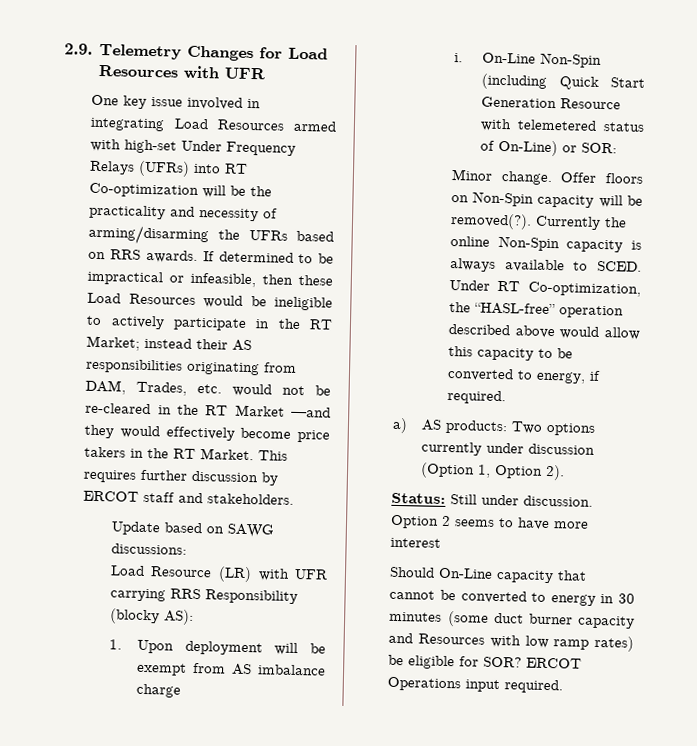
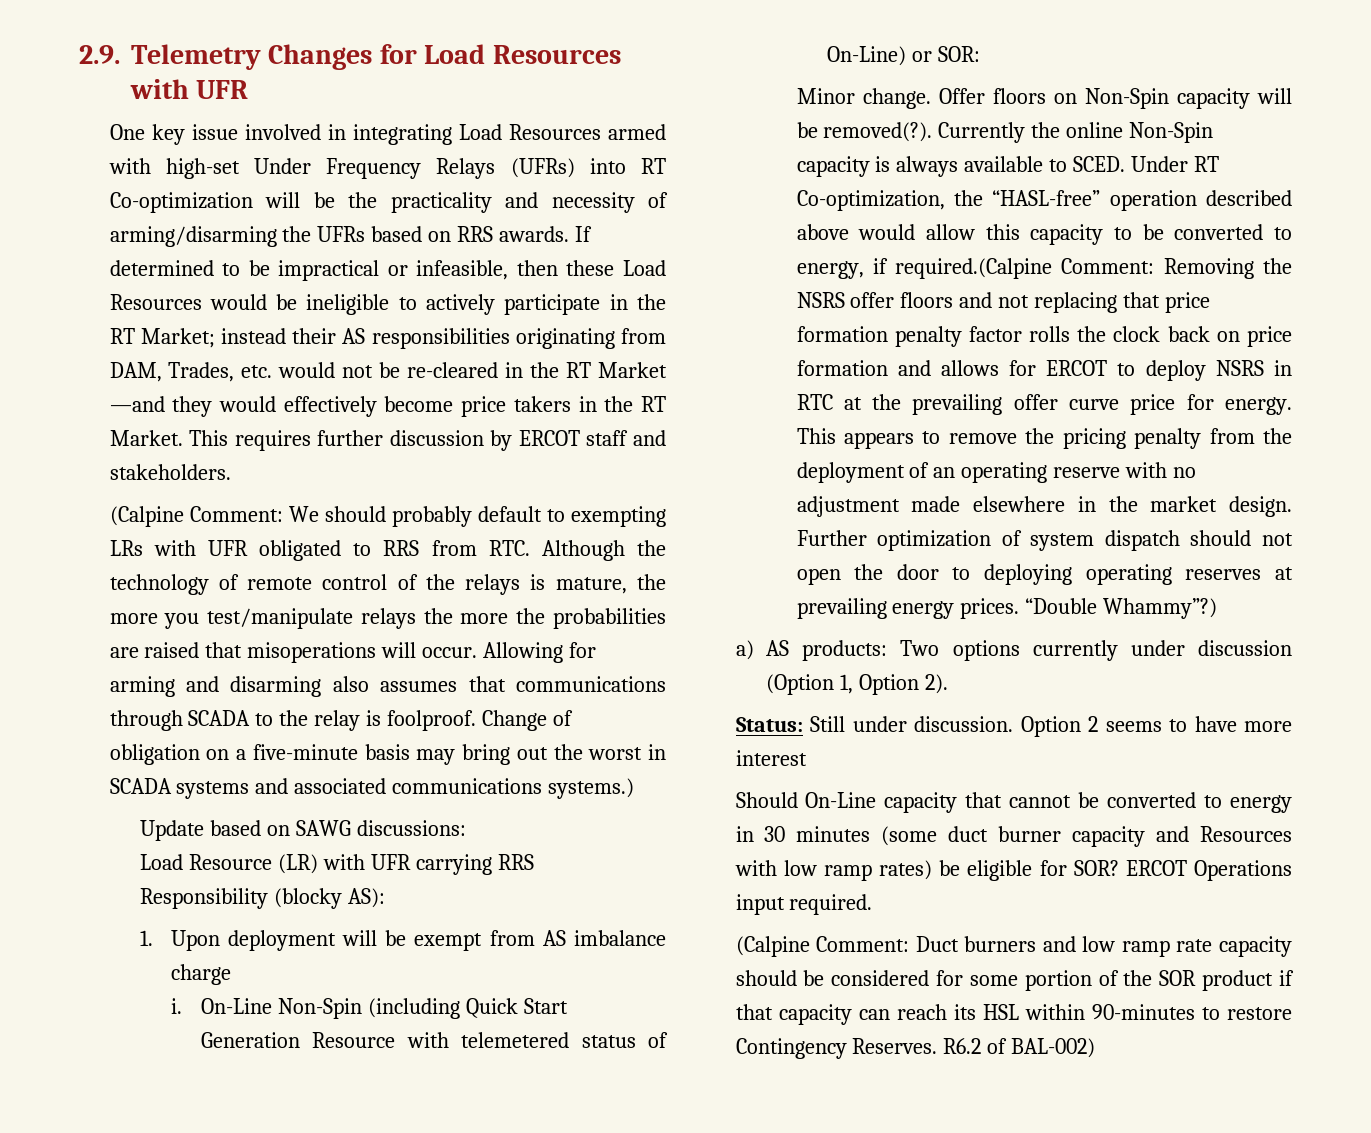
(295, 499) none -> [109,506,666,527] [109,540,667,561] [109,574,666,595] [109,608,666,629] [109,642,597,663] [109,676,666,697] [109,710,574,731] [109,744,666,765] [109,778,635,799] // (Calpine Comment: We should probably default to exempting LRs with UFR obligated to RRS from RTC. Although the technology of remote control of the relays is mature, the more you test/manipulate relays the more the probabilities are raised that misoperations will occur. Allowing for arming and disarming also assumes that communications through SCADA to the relay is foolproof. Change of obligation on a five-minute basis may bring out the worst in SCADA systems and associated communications systems.)
[446,389,506,405] required. -> [895,258,1292,279] [796,292,1211,313] [796,326,1292,347] [796,360,1292,381] [796,394,1292,415] [796,428,1292,449] [796,462,1197,483] [796,496,1292,517] [796,530,1293,551] [796,564,1293,585] [796,598,1218,619] required.(Calpine Comment: Removing the NSRS offer floors and not replacing that price formation penalty factor rolls the clock back on price formation and allows for ERCOT to deploy NSRS in RTC at the prevailing offer curve price for energy. This appears to remove the pricing penalty from the deployment of an operating reserve with no adjustment made elsewhere in the market design. Further optimization of system dispatch should not open the door to deploying operating reserves at prevailing energy prices. “Double Whammy”?)
(564, 686) none -> [735,936,1292,957] [735,970,1294,991] [735,1004,1292,1025] [735,1038,1096,1059] // (Calpine Comment: Duct burners and low ramp rate capacity should be considered for some portion of the SOR product if that capacity can reach its HSL within 90-minutes to restore Contingency Reserves. R6.2 of BAL-002)

